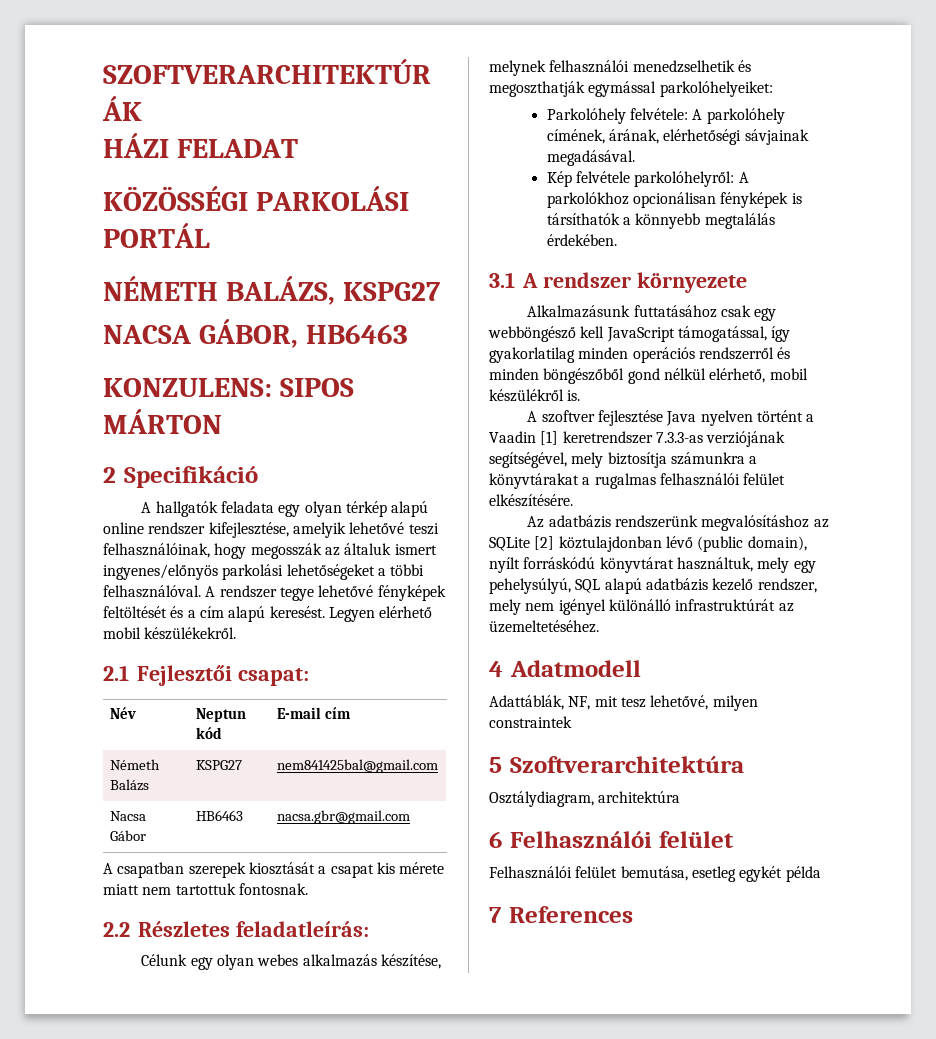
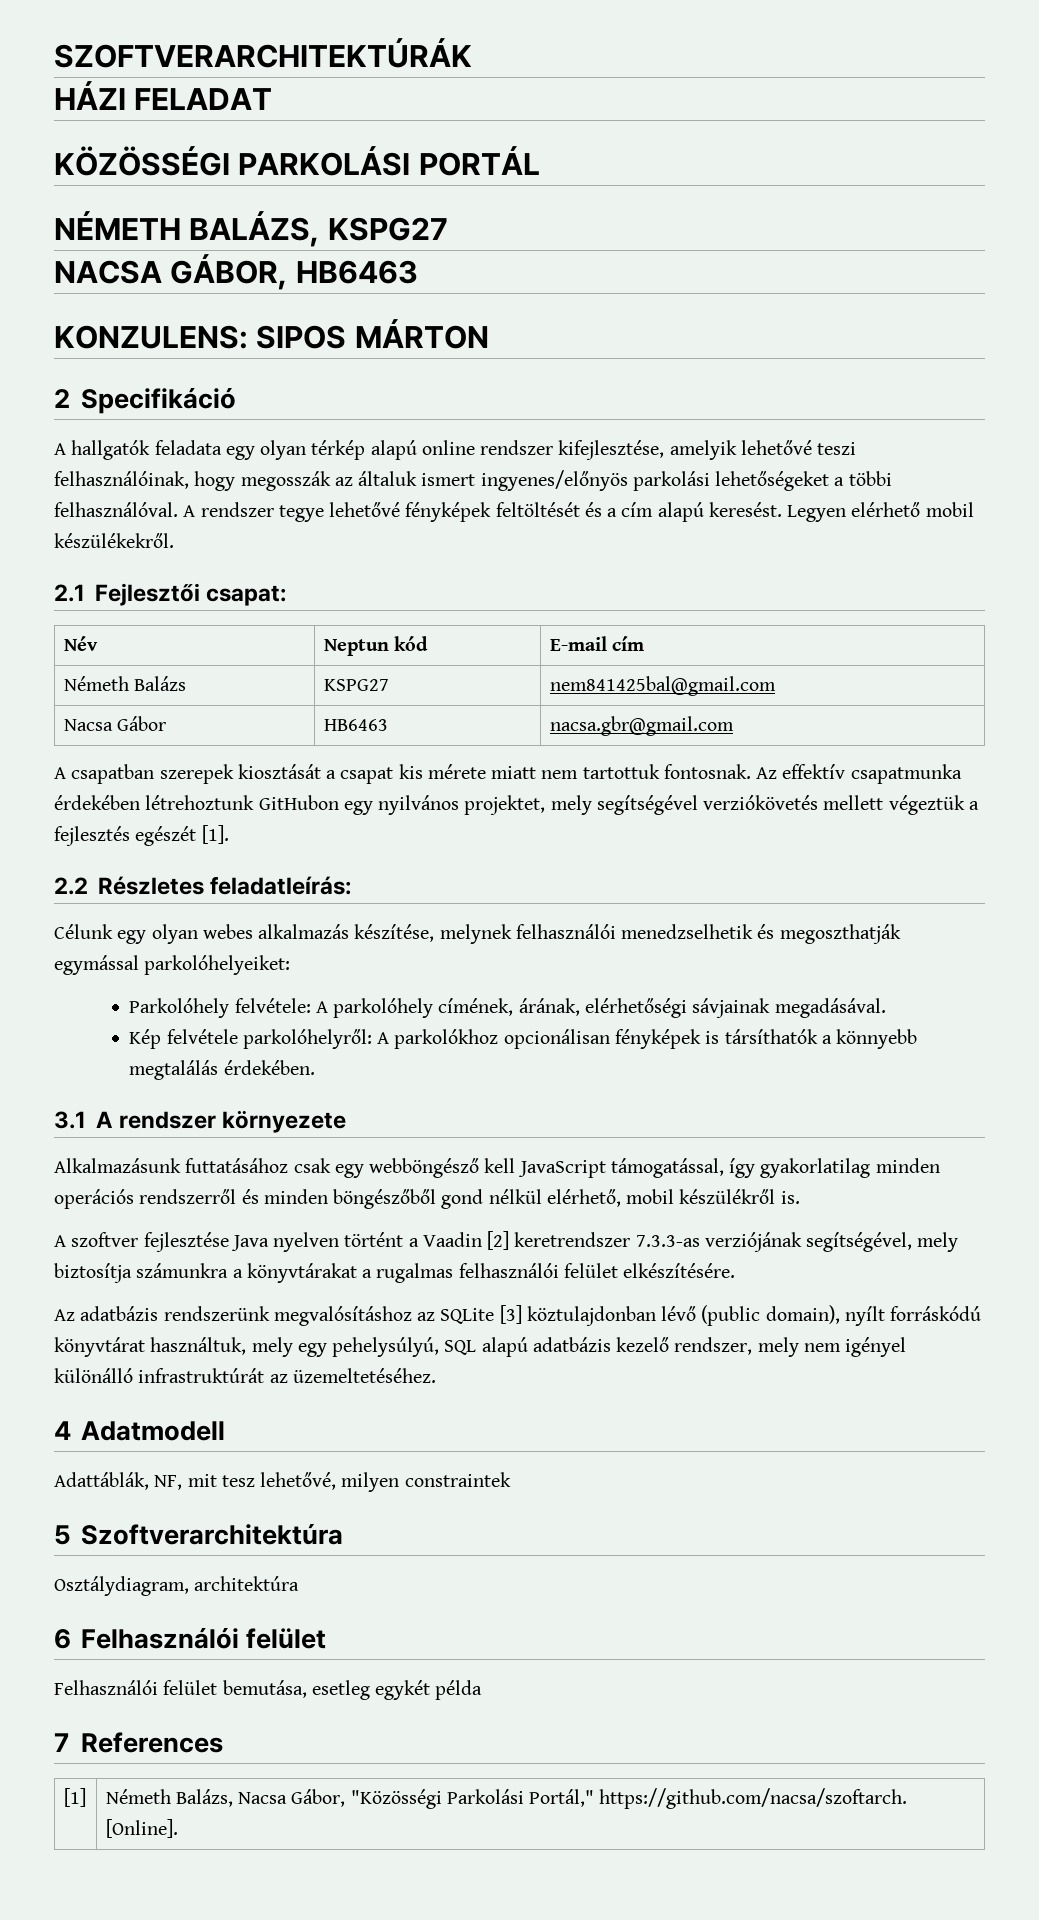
(308, 889) none -> [756,764,962,784] [54,795,979,815] [54,825,229,846] Az effektív csapatmunka érdekében létrehoztunk GitHubon egy nyilvános projektet, mely segítségével verziókövetés mellett végeztük a fejlesztés egészét [1].
[540,431,559,445] [1] -> [487,1231,510,1250] [2]
[534,536,555,550] [2] -> [499,1305,522,1324] [3]
(633, 914) none -> [63,1788,86,1807] [105,1788,908,1809] [105,1819,178,1838] // [1] | Németh Balázs, Nacsa Gábor, "Közösségi Parkolási Portál," https://github.com/nacsa/szoftarch. [Online].

